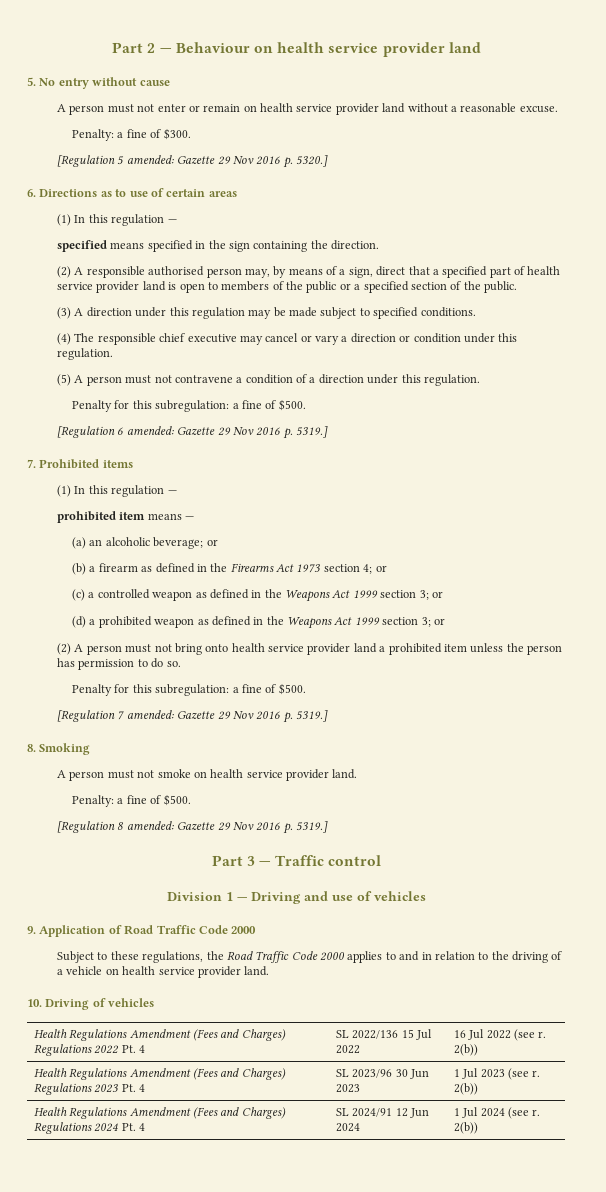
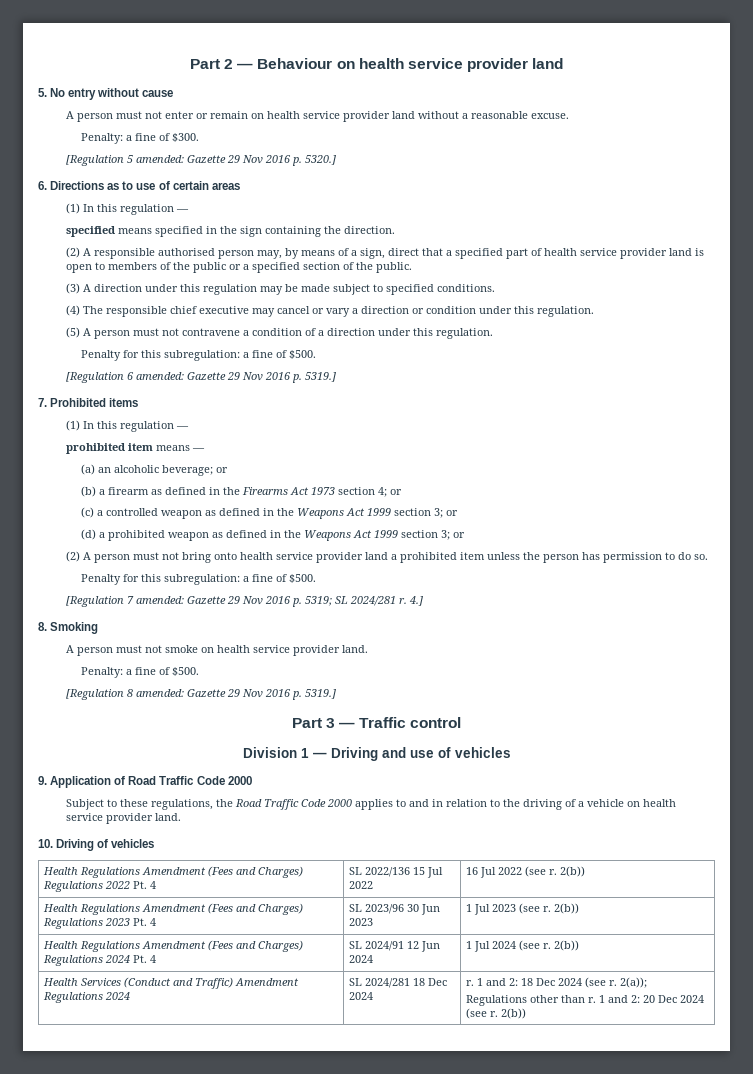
[296,710,329,722] 5319.] -> [305,596,424,606] 5319; SL 2024/281 r. 4.]
(478, 1128) none -> [43,977,300,989] [43,992,131,1003] [349,978,448,988] [349,992,374,1000] [466,977,648,988] [466,995,705,1006] [466,1008,527,1019] // Health Services (Conduct and Traffic) Amendment Regulations 2024 | SL 2024/281 18 Dec 2024 | r. 1 and 2: 18 Dec 2024 (see r. 2(a)); // Regulations other than r. 1 and 2: 20 Dec 2024 (see r. 2(b))

